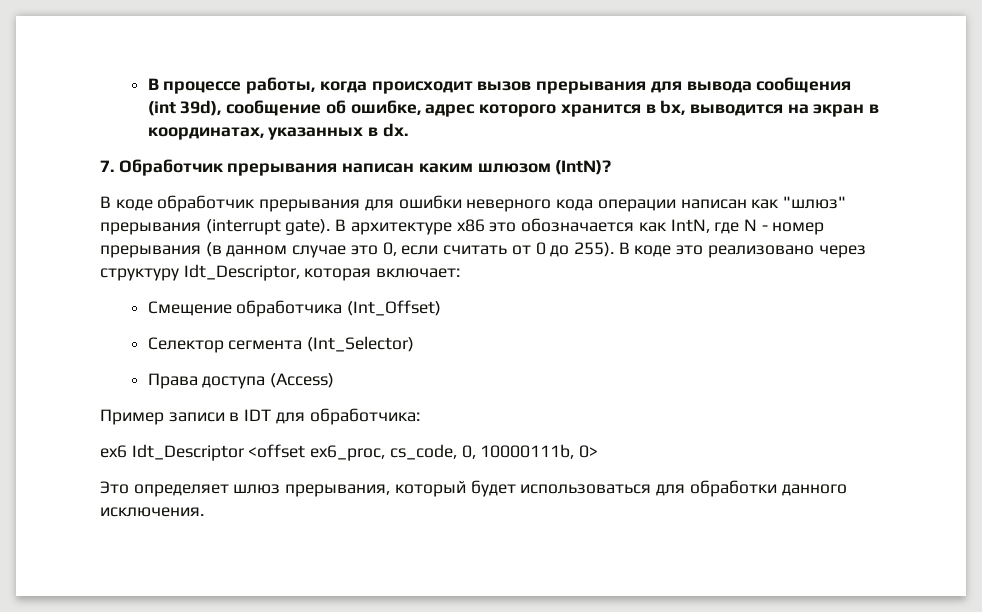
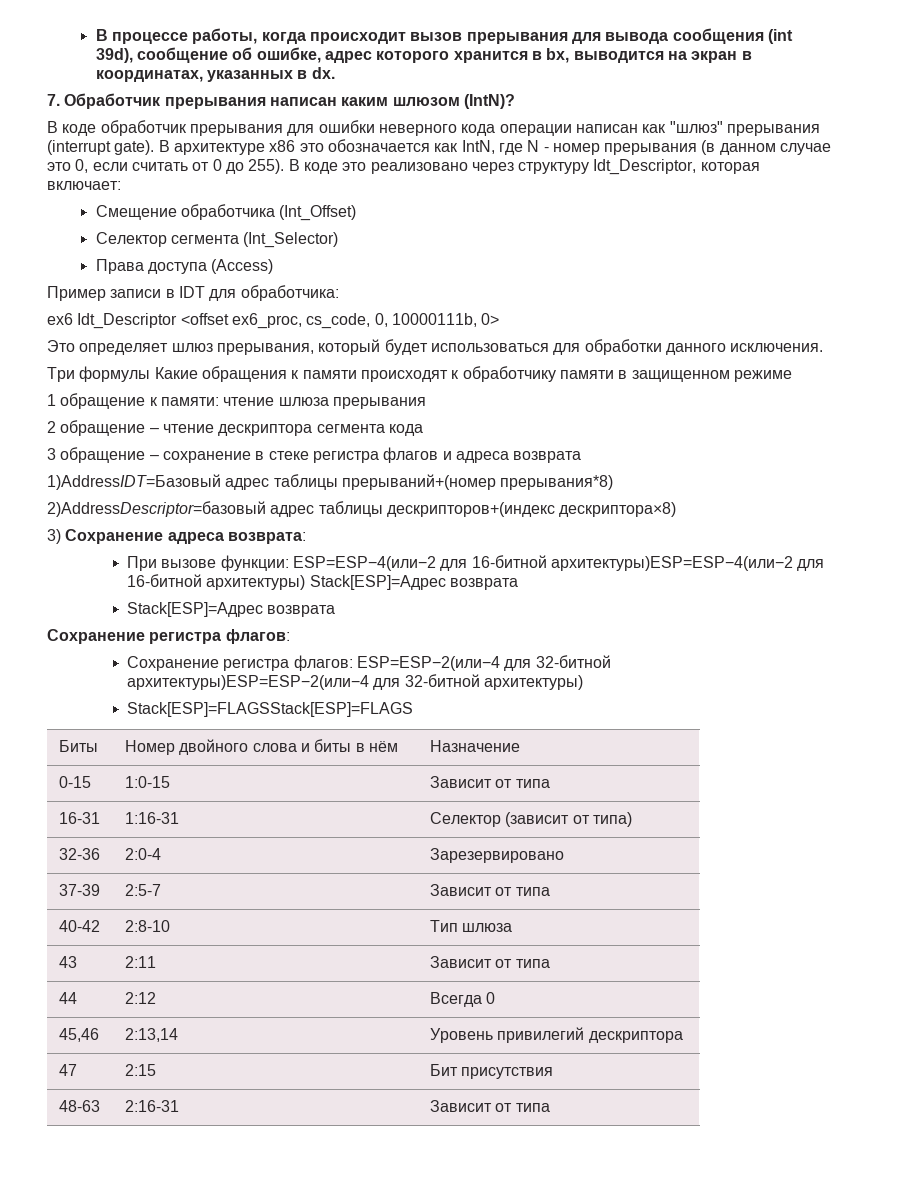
(204, 512) none -> [47,366,792,382] [47,393,426,409] [47,420,423,436] [47,447,582,463] [47,474,614,490] [47,501,677,517] [47,529,306,544] [126,555,825,571] [126,574,518,590] [126,602,336,617] [47,629,290,644] [126,655,611,671] [126,674,583,690] [126,702,413,717] [59,740,99,752] [125,739,398,755] [430,740,521,752] [59,776,92,788] [125,776,171,788] [430,776,550,788] [59,812,101,824] [125,812,180,824] [430,812,633,827] [59,848,101,860] [125,848,162,860] [430,848,565,863] [59,884,101,896] [125,884,162,896] [430,884,550,896] [59,920,101,932] [125,920,171,932] [430,920,513,932] [59,956,78,968] [125,956,157,968] [430,956,550,968] [59,992,78,1004] [125,992,157,1004] [430,992,496,1007] [59,1028,100,1042] [125,1028,179,1042] [430,1027,683,1043] [59,1064,78,1076] [125,1064,157,1076] [430,1064,554,1079] [59,1100,101,1112] [125,1100,180,1112] [430,1100,550,1112] // Три формулы Какие обращения к памяти происходят к обработчику памяти в защищенном режиме // 1 обращение к памяти: чтение шлюза прерывания // 2 обращение – чтение дескриптора сегмента кода // 3 обращение – сохранение в стеке регистра флагов и адреса возврата // 1)AddressIDT=Базовый адрес таблицы прерываний+(номер прерывания*8) // 2)AddressDescriptor=базовый адрес таблицы дескрипторов+(индекс дескриптора×8) // 3) Сохранение адреса возврата: // При вызове функции: ESP=ESP−4(или−2 для 16-битной архитектуры)ESP=ESP−4(или−2 для 16-битной архитектуры) Stack[ESP]=Адрес возврата // Stack[ESP]=Адрес возврата // Сохранение регистра флагов: // Сохранение регистра флагов: ESP=ESP−2(или−4 для 32-битной архитектуры)ESP=ESP−2(или−4 для 32-битной архитектуры) // Stack[ESP]=FLAGSStack[ESP]=FLAGS // Биты | Номер двойного слова и биты в нём | Назначение // 0-15 | 1:0-15 | Зависит от типа // 16-31 | 1:16-31 | Селектор (зависит от типа) // 32-36 | 2:0-4 | Зарезервировано // 37-39 | 2:5-7 | Зависит от типа // 40-42 | 2:8-10 | Тип шлюза // 43 | 2:11 | Зависит от типа // 44 | 2:12 | Всегда 0 // 45,46 | 2:13,14 | Уровень привилегий дескриптора // 47 | 2:15 | Бит присутствия // 48-63 | 2:16-31 | Зависит от типа

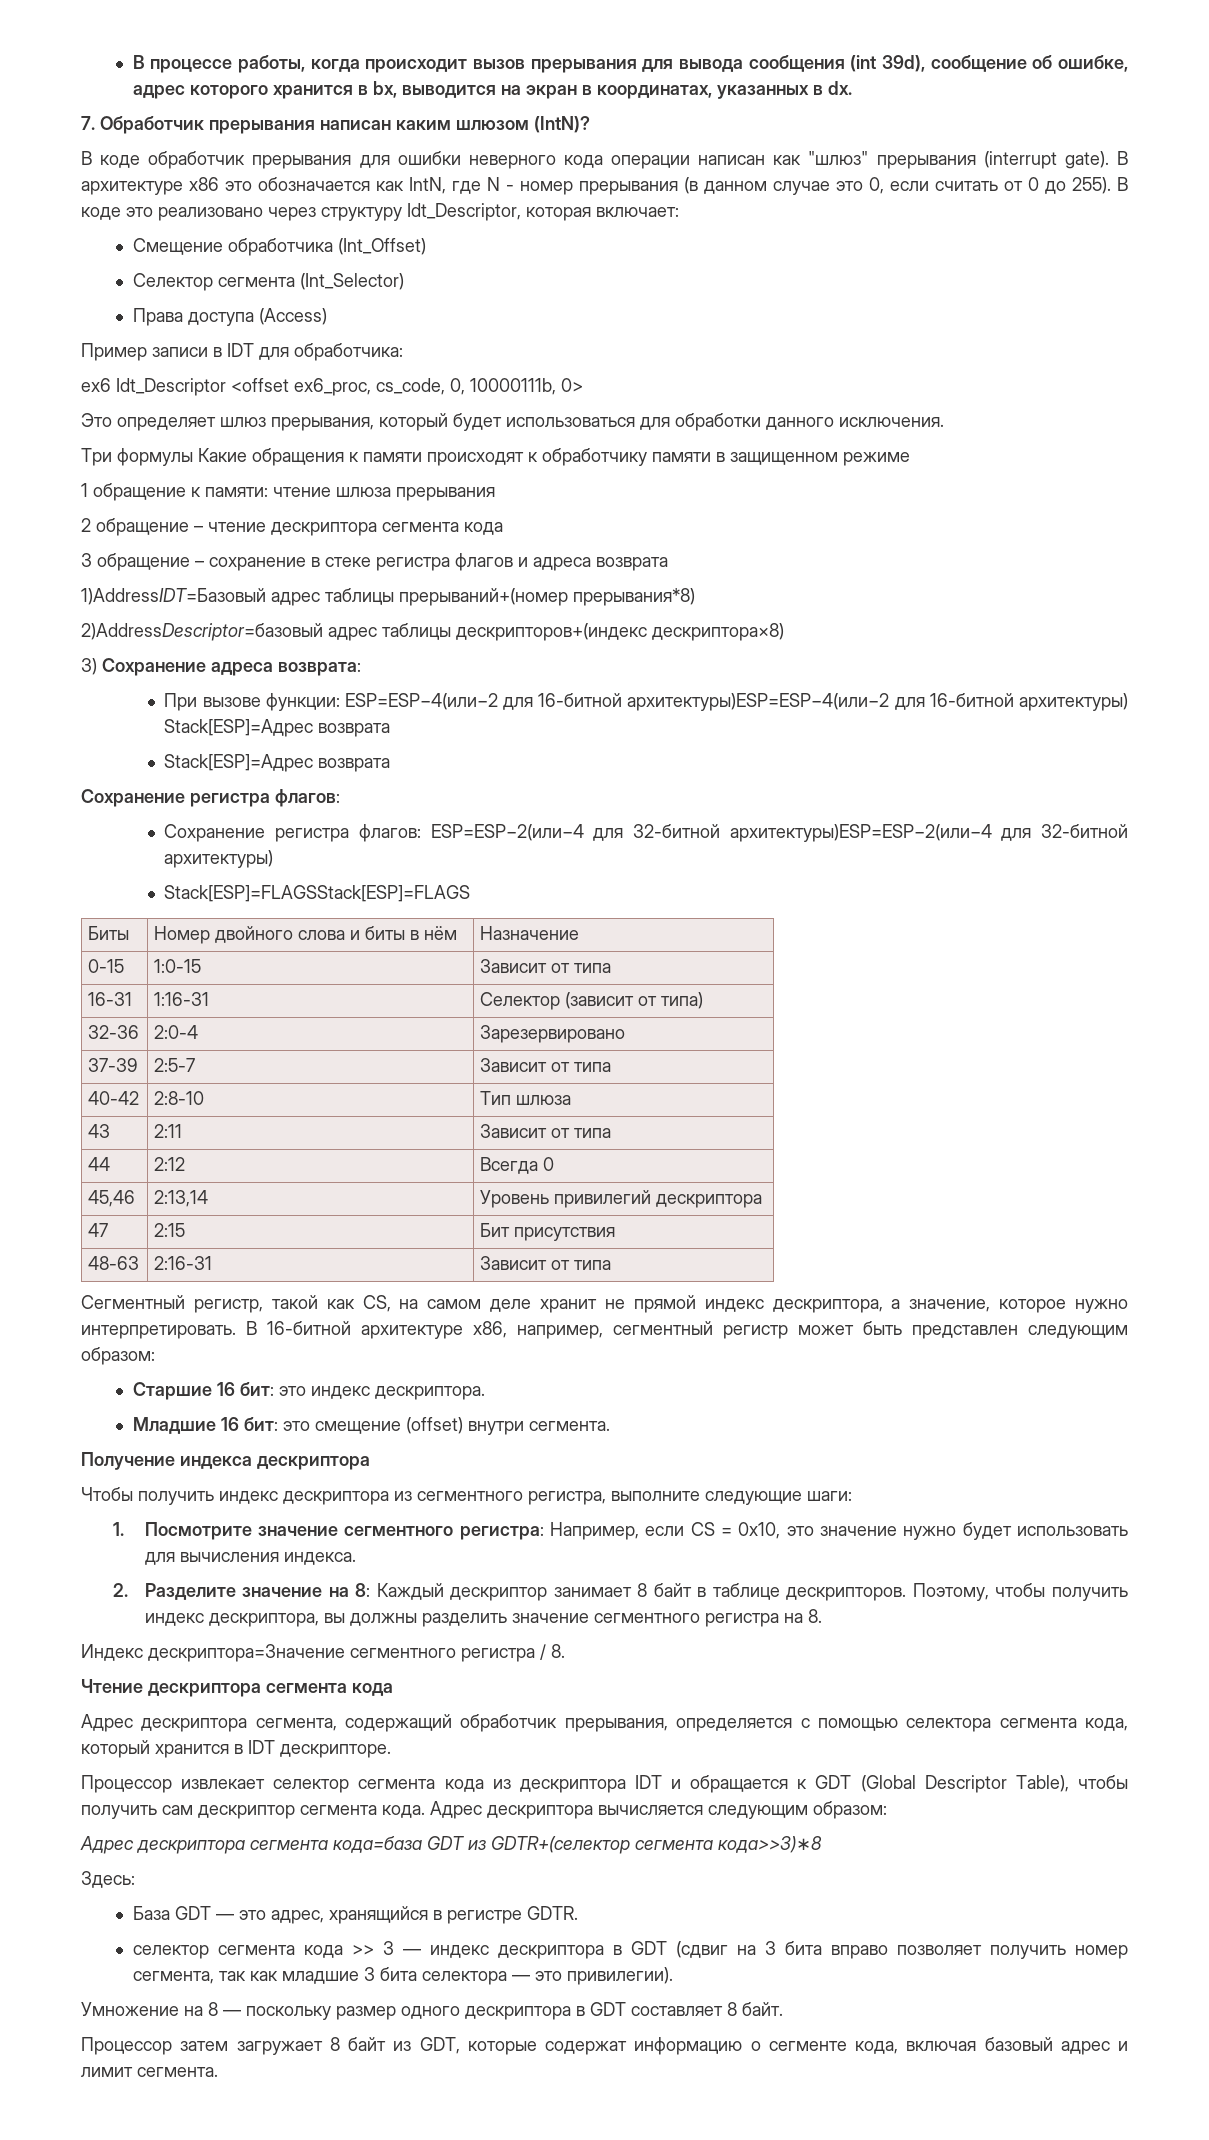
(550, 1107) none -> [81,1295,1128,1313] [81,1321,1128,1339] [81,1347,155,1365] [132,1382,485,1400] [132,1417,610,1435] [81,1452,370,1470] [81,1487,852,1505] [112,1522,1128,1540] [144,1552,356,1565] [112,1583,1129,1601] [144,1609,822,1627] [81,1644,565,1662] [81,1679,393,1697] [81,1714,1128,1732] [81,1740,391,1758] [81,1775,1128,1793] [81,1801,887,1819] [80,1836,822,1854] [81,1871,135,1888] [132,1906,578,1924] [132,1941,1128,1959] [132,1967,673,1985] [81,2002,783,2020] [81,2037,1128,2055] [81,2067,218,2077] // Сегментный регистр, такой как CS, на самом деле хранит не прямой индекс дескриптора, а значение, которое нужно интерпретировать. В 16-битной архитектуре x86, например, сегментный регистр может быть представлен следующим образом: // Старшие 16 бит: это индекс дескриптора. // Младшие 16 бит: это смещение (offset) внутри сегмента. // Получение индекса дескриптора // Чтобы получить индекс дескриптора из сегментного регистра, выполните следующие шаги: // 1. Посмотрите значение сегментного регистра: Например, если CS = 0x10, это значение нужно будет использовать для вычисления индекса. // 2. Разделите значение на 8: Каждый дескриптор занимает 8 байт в таблице дескрипторов. Поэтому, чтобы получить индекс дескриптора, вы должны разделить значение сегментного регистра на 8. // Индекс дескриптора=Значение сегментного регистра / 8. // Чтение дескриптора сегмента кода // Адрес дескриптора сегмента, содержащий обработчик прерывания, определяется с помощью селектора сегмента кода, который хранится в IDT дескрипторе. // Процессор извлекает селектор сегмента кода из дескриптора IDT и обращается к GDT (Global Descriptor Table), чтобы получить сам дескриптор сегмента кода. Адрес дескриптора вычисляется следующим образом: // Адрес дескриптора сегмента кода=база GDT из GDTR+(селектор сегмента кода>>3)∗8 // Здесь: // База GDT — это адрес, хранящийся в регистре GDTR. // селектор сегмента кода >> 3 — индекс дескриптора в GDT (сдвиг на 3 бита вправо позволяет получить номер сегмента, так как младшие 3 бита селектора — это привилегии). // Умножение на 8 — поскольку размер одного дескриптора в GDT составляет 8 байт. // Процессор затем загружает 8 байт из GDT, которые содержат информацию о сегменте кода, включая базовый адрес и лимит сегмента.

